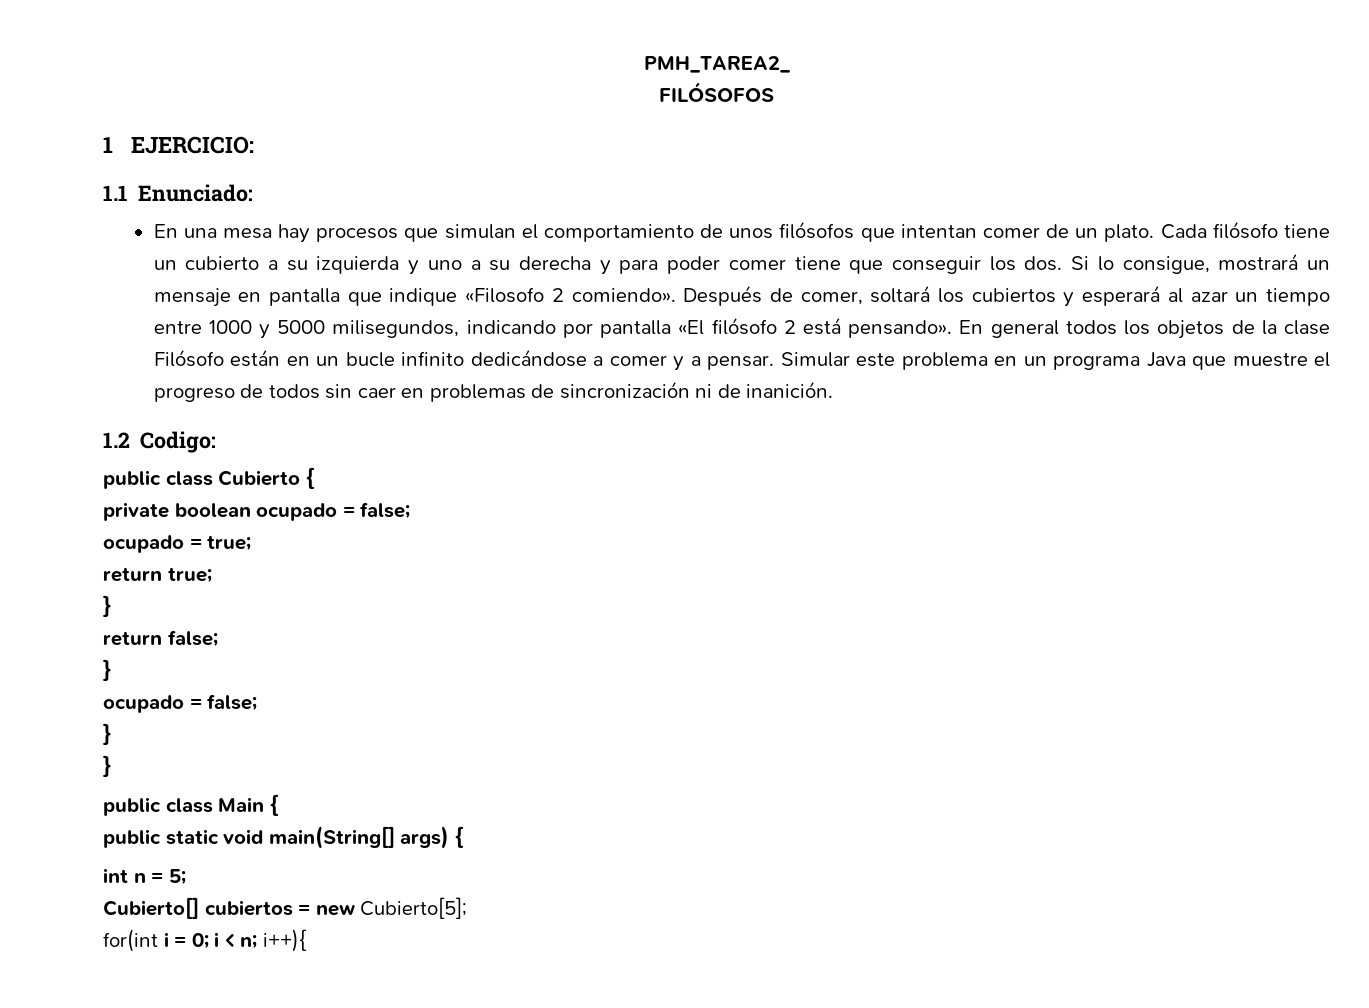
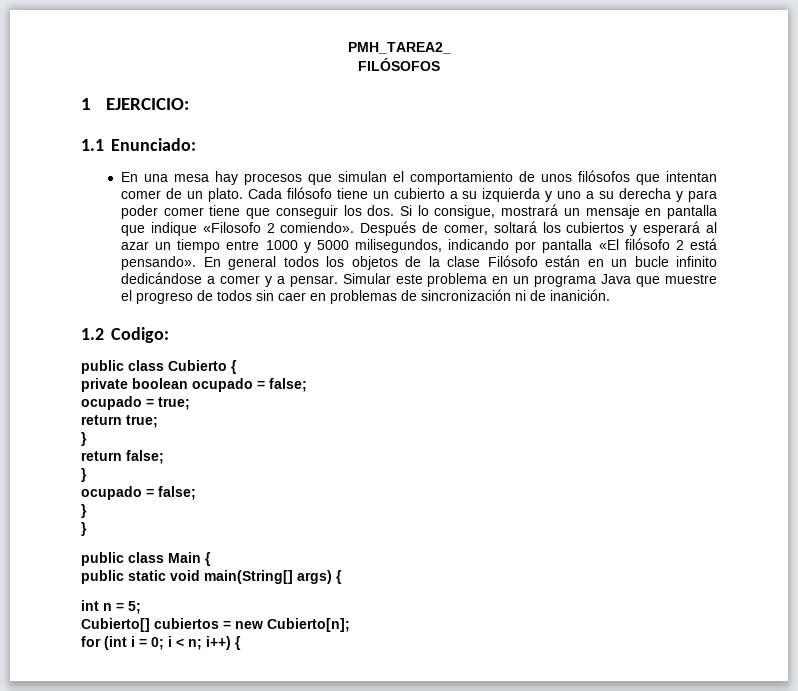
[360,897,468,919] [103,929,158,952] Cubierto[5]; // for(int -> [267,618,350,632] [81,636,127,650] Cubierto[n]; // for (int
[262,929,307,952] i++){ -> [206,636,241,650] i++) {

